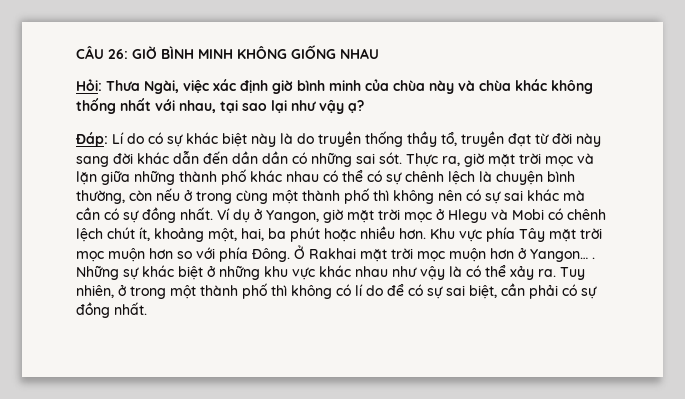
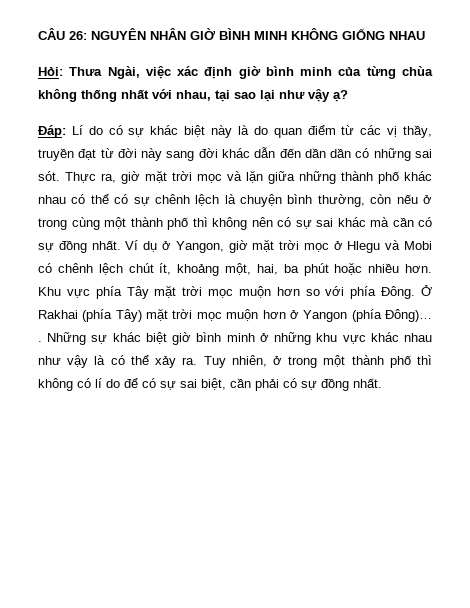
(128, 54) none -> [91,28,186,40] NGUYÊN NHÂN
[393,79,547,94] chùa này và chùa khác -> [366,66,433,79] từng chùa
[318,131,457,147] truyền thống thầy tổ, -> [273,125,433,138] quan điểm từ các vị thầy,
(356, 253) none -> [82,309,142,322] (phía Tây)
[530,249,588,262] Yangon… -> [303,309,433,322] Yangon (phía Đông)…
(203, 273) none -> [172,332,255,345] giờ bình minh

